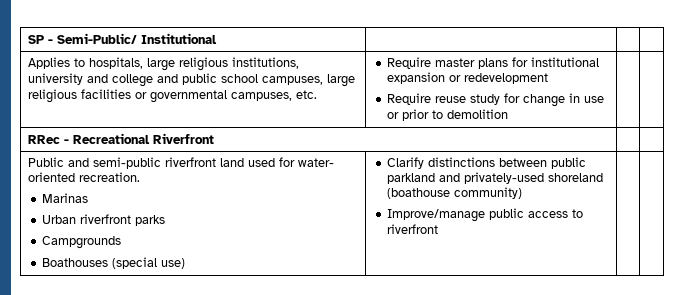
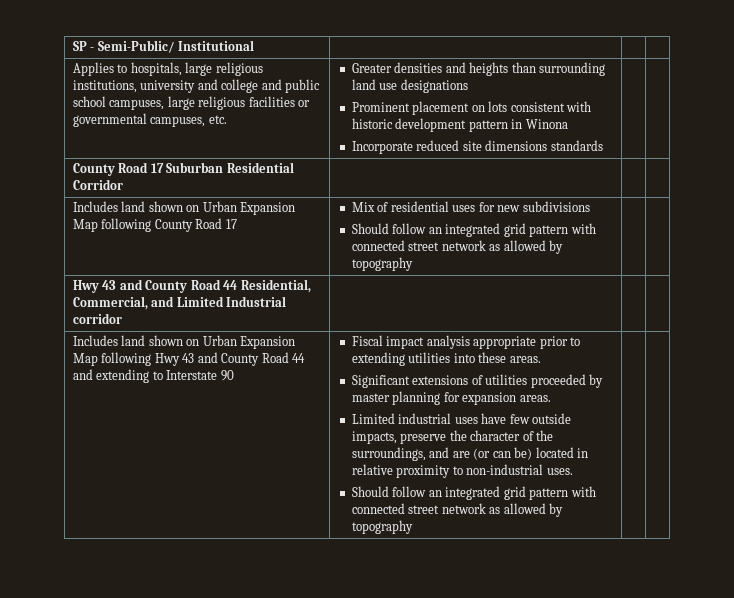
[386,57,599,69] [386,72,548,84] [386,93,604,107] [386,109,508,121] [28,133,215,144] [28,157,335,169] [28,172,141,182] [41,193,88,203] [41,214,165,226] [41,236,121,249] [41,257,185,269] [386,157,586,169] [386,172,603,184] [386,187,522,199] [386,208,583,222] [386,224,438,234] Require master plans for institutional expansion or redevelopment // Require reuse study for change in use or prior to demolition | | // RRec - Recreational Riverfront | | // Public and semi-public riverfront land used for water- oriented recreation. // Marinas // Urban riverfront parks // Campgrounds // Boathouses (special use) | Clarify distinctions between public parkland and privately-used shoreland (boathouse community) // Improve/manage public access to riverfront -> [351,62,606,76] [351,79,468,93] [351,101,592,115] [351,118,568,132] [351,140,603,154] [72,162,294,176] [72,179,123,190] [72,201,296,215] [72,218,237,232] [351,201,590,212] [351,223,596,237] [351,240,564,254] [351,257,413,271] [72,279,311,293] [72,296,287,310] [72,313,122,324] [72,335,296,349] [72,352,306,366] [72,369,234,383] [351,335,581,349] [351,352,541,366] [351,374,604,388] [351,391,551,405] [351,413,572,424] [351,430,554,444] [351,447,589,461] [351,464,573,478] [351,486,596,500] [351,503,564,517] [351,520,413,534] Greater densities and heights than surrounding land use designations // Prominent placement on lots consistent with historic development pattern in Winona // Incorporate reduced site dimensions standards | | // County Road 17 Suburban Residential Corridor | | | // Includes land shown on Urban Expansion Map following County Road 17 | Mix of residential uses for new subdivisions // Should follow an integrated grid pattern with connected street network as allowed by topography | | // Hwy 43 and County Road 44 Residential, Commercial, and Limited Industrial corridor | | | // Includes land shown on Urban Expansion Map following Hwy 43 and County Road 44 and extending to Interstate 90 | Fiscal impact analysis appropriate prior to extending utilities into these areas. // Significant extensions of utilities proceeded by master planning for expansion areas. // Limited industrial uses have few outside impacts, preserve the character of the surroundings, and are (or can be) located in relative proximity to non-industrial uses. // Should follow an integrated grid pattern with connected street network as allowed by topography

